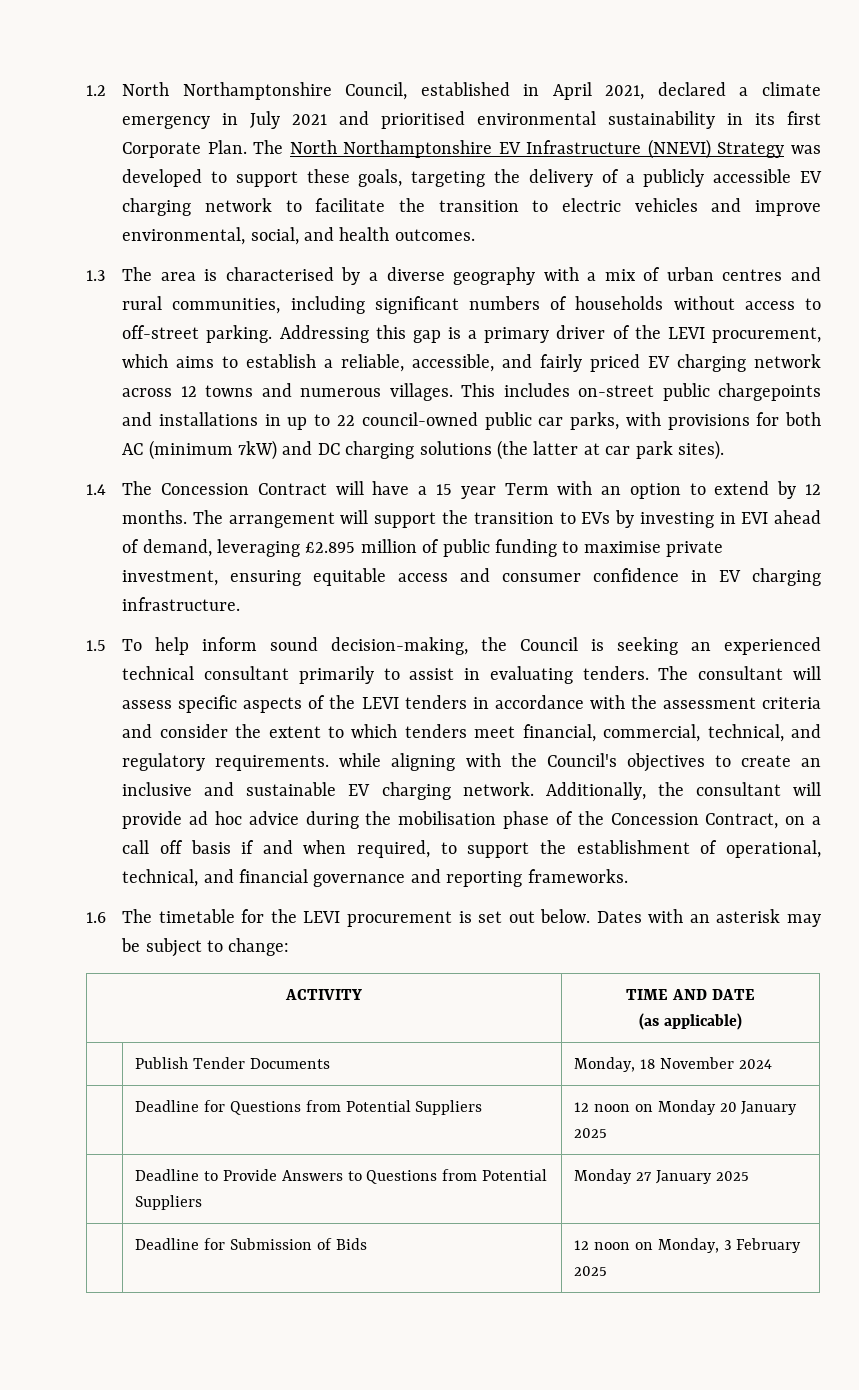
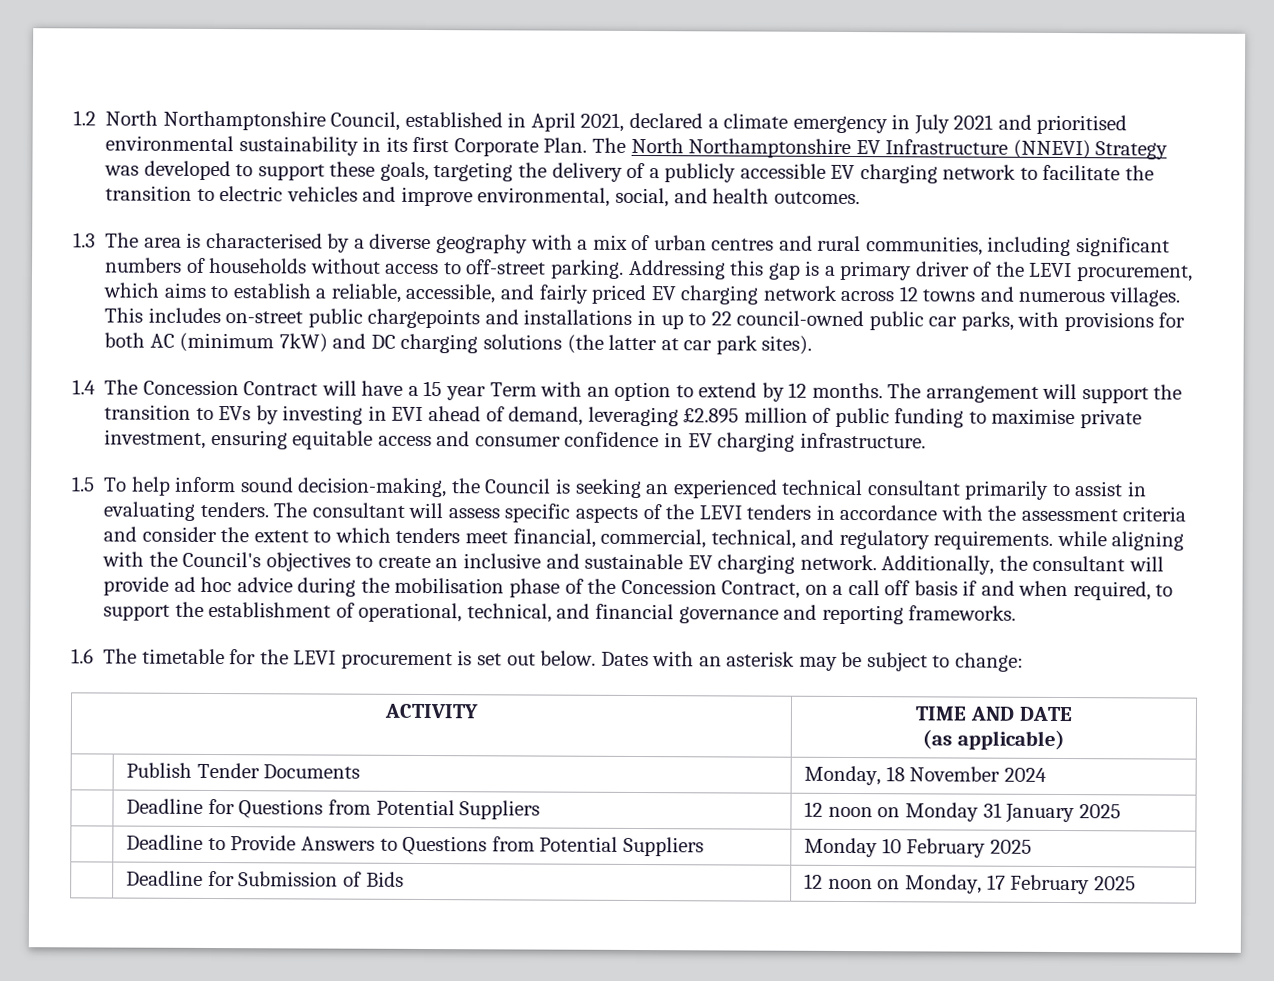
[719,1102,737,1112] 20 -> [982,802,1002,818] 31
[636,1170,712,1184] 27 January -> [881,838,987,858] 10 February
[723,1240,732,1250] 3 -> [986,874,1006,890] 17

